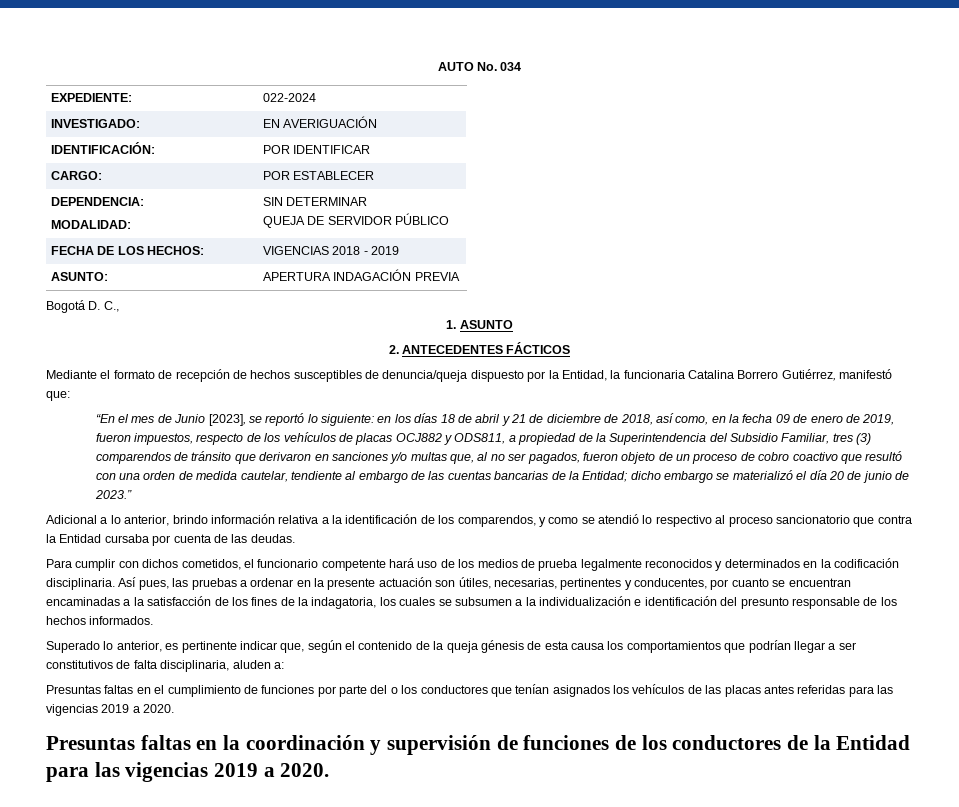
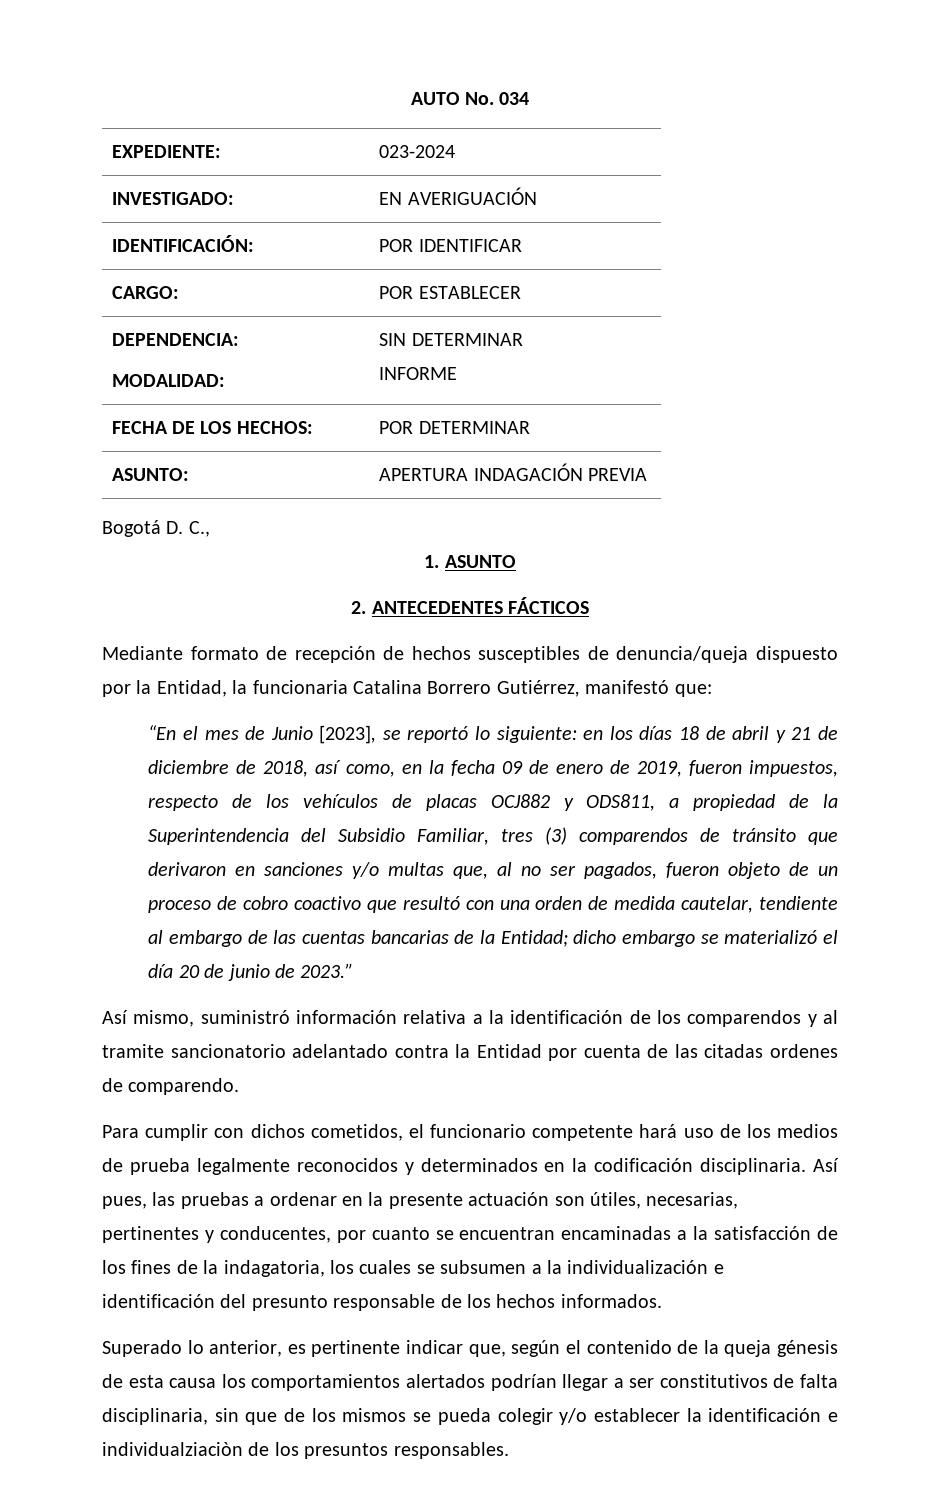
[262,93,316,102] 022-2024 -> [379,145,456,158] 023-2024
[262,213,449,228] QUEJA DE SERVIDOR PÚBLICO -> [379,367,458,380] INFORME
[262,246,399,255] VIGENCIAS 2018 - 2019 -> [379,421,530,434] POR DETERMINAR
[100,370,111,379] el -> (183, 653) none
[46,515,208,526] Adicional a lo anterior, brindo -> [102,1010,290,1027] Así mismo, suministró
[457,514,875,527] comparendos, y como se atendió lo respectivo al proceso sancionatorio que -> [687,1010,839,1027] [102,1044,389,1058] comparendos y al tramite sancionatorio adelantado
[104,534,149,543] cursaba -> (542, 1051) none
[250,534,295,543] deudas. -> [704,1044,838,1058] [102,1078,240,1095] citadas ordenes de comparendo.
[724,643,746,653] que -> [405,1374,485,1388] alertados
[232,660,284,669] [46,684,893,697] [46,704,175,716] [46,735,911,755] [46,762,330,782] aluden a: // Presuntas faltas en el cumplimiento de funciones por parte del o los conductores que tenían asignados los vehículos de las placas antes referidas para las vigencias 2019 a 2020. // Presuntas faltas en la coordinación y supervisión de funciones de los conductores de la Entidad para las vigencias 2019 a 2020. -> [214,1408,838,1425] [102,1442,509,1459] sin que de los mismos se pueda colegir y/o establecer la identificación e individualziaciòn de los presuntos responsables.

